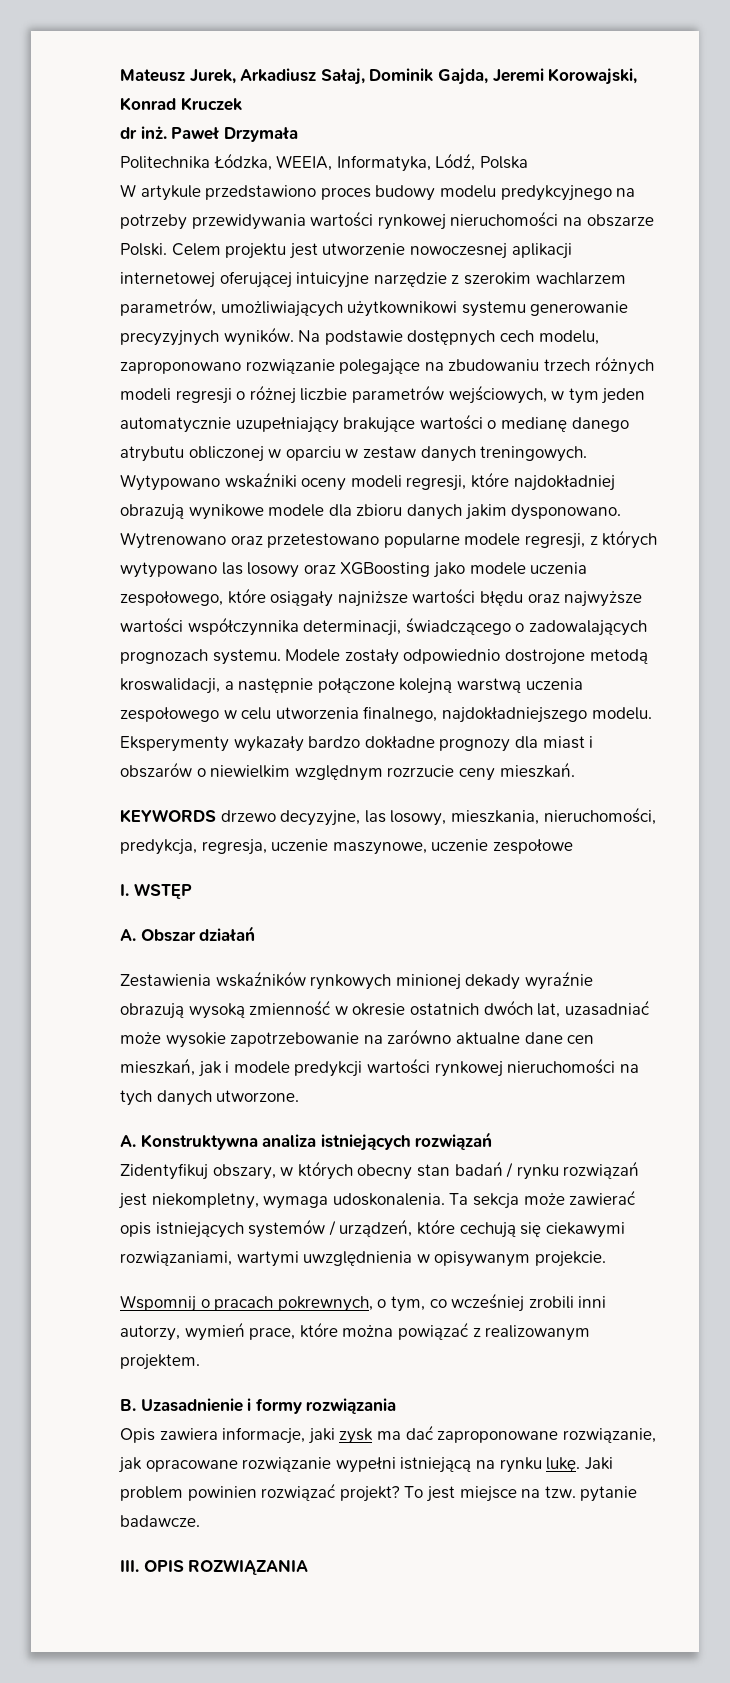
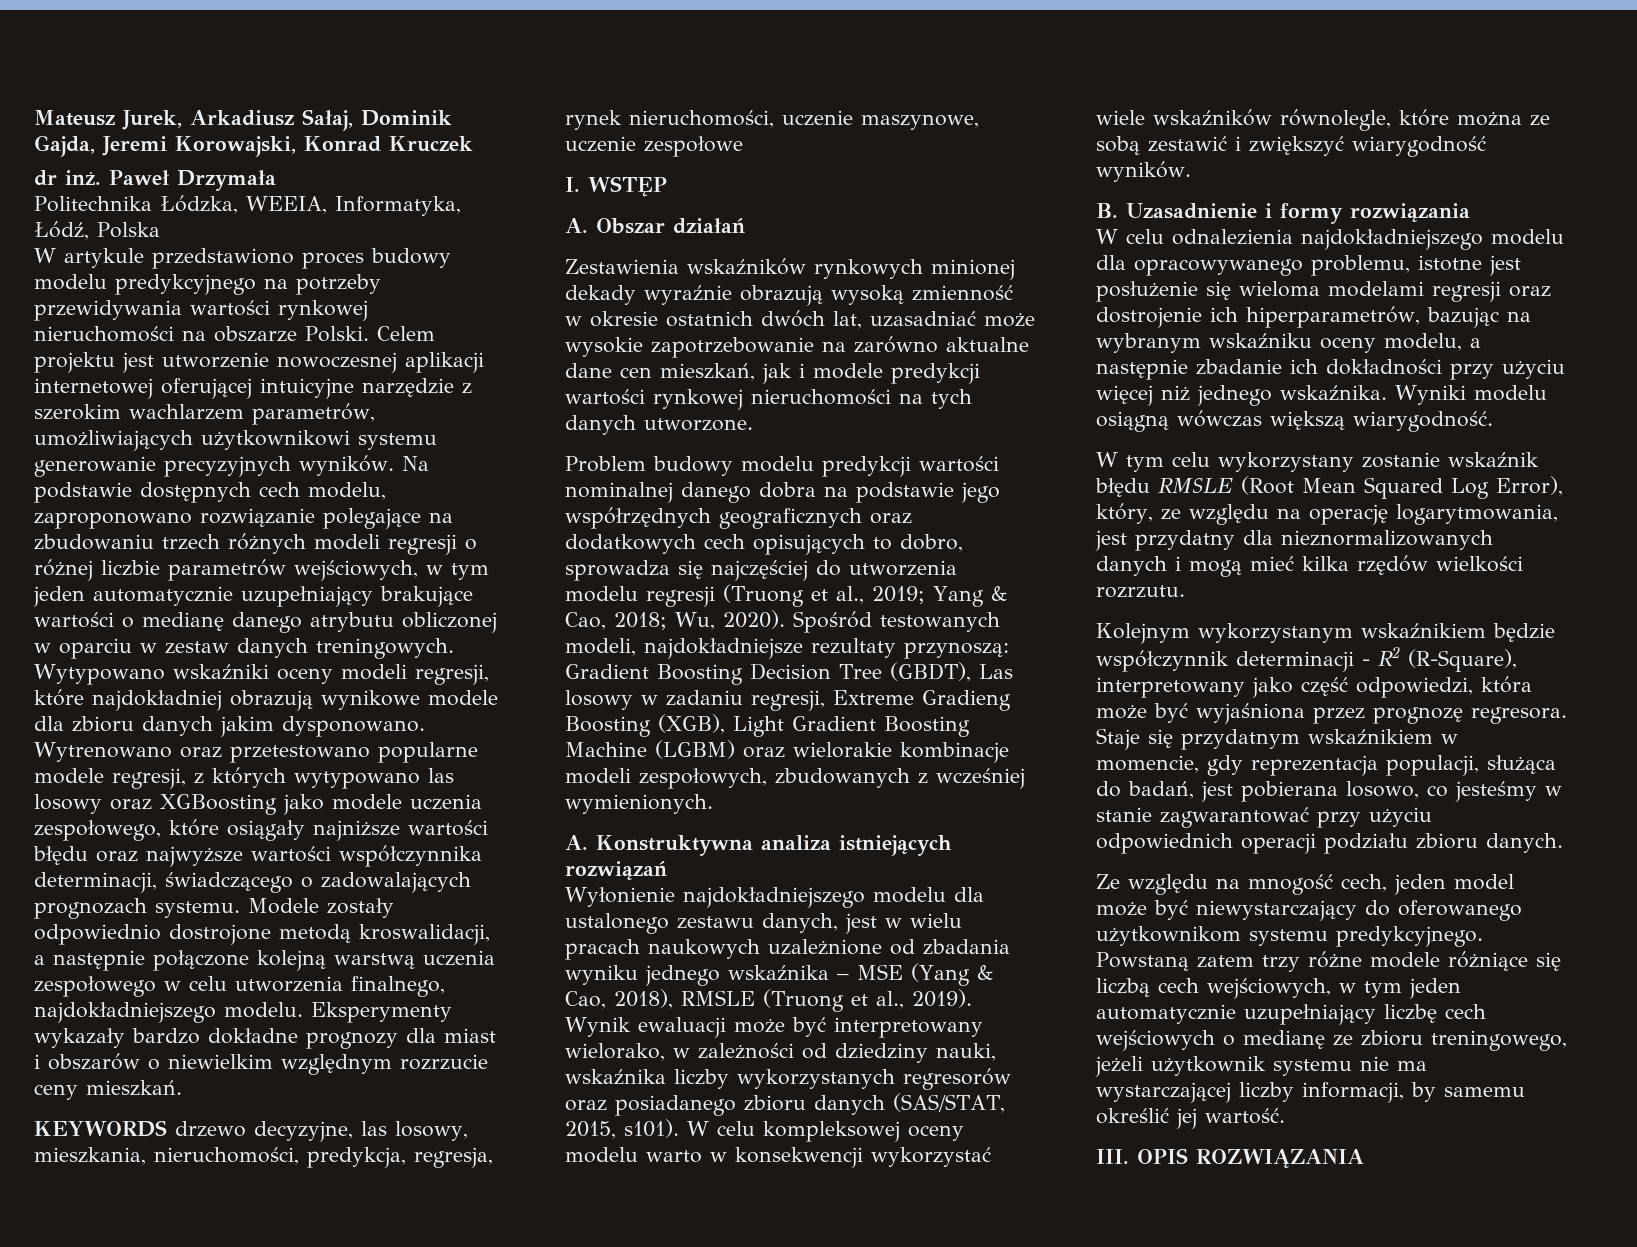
[435,153,476,171] Lódź, -> [34,221,89,240] Łódź,
(267, 847) none -> [565,110,774,130] rynek nieruchomości,
(300, 1096) none -> [565,456,999,477] [565,482,1000,503] [565,507,912,529] [565,534,963,555] [565,560,957,581] [565,584,1007,607] [565,610,1000,633] [565,638,1009,659] [565,662,1013,685] [565,690,1011,711] [565,714,970,737] [565,740,1009,763] [565,768,1025,789] [565,794,713,814] // Problem budowy modelu predykcji wartości nominalnej danego dobra na podstawie jego współrzędnych geograficznych oraz dodatkowych cech opisujących to dobro, sprowadza się najczęściej do utworzenia modelu regresji (Truong et al., 2019; Yang & Cao, 2018; Wu, 2020). Spośród testowanych modeli, najdokładniejsze rezultaty przynoszą: Gradient Boosting Decision Tree (GBDT), Las losowy w zadaniu regresji, Extreme Gradieng Boosting (XGB), Light Gradient Boosting Machine (LGBM) oraz wielorakie kombinacje modeli zespołowych, zbudowanych z wcześniej wymienionych.
[120,1161,640,1180] [118,1190,636,1209] [120,1219,625,1238] [120,1251,606,1267] [120,1293,607,1312] [120,1322,591,1341] [120,1354,200,1370] Zidentyfikuj obszary, w których obecny stan badań / rynku rozwiązań jest niekompletny, wymaga udoskonalenia. Ta sekcja może zawierać opis istniejących systemów / urządzeń, które cechują się ciekawymi rozwiązaniami, wartymi uwzględnienia w opisywanym projekcie. // Wspomnij o pracach pokrewnych, o tym, co wcześniej zrobili inni autorzy, wymień prace, które można powiązać z realizowanym projektem. -> [565,887,984,908] [565,913,962,934] [565,939,1010,960] [565,963,993,986] [565,989,972,1012] [565,1017,983,1038] [565,1043,996,1063] [565,1068,1011,1090] [565,1093,1005,1116] [565,1119,964,1142] [565,1147,991,1168] [1096,109,1550,131] [1096,136,1486,157] [1096,161,1191,182] Wyłonienie najdokładniejszego modelu dla ustalonego zestawu danych, jest w wielu pracach naukowych uzależnione od zbadania wyniku jednego wskaźnika – MSE (Yang & Cao, 2018), RMSLE (Truong et al., 2019). Wynik ewaluacji może być interpretowany wielorako, w zależności od dziedziny nauki, wskaźnika liczby wykorzystanych regresorów oraz posiadanego zbioru danych (SAS/STAT, 2015, s101). W celu kompleksowej oceny modelu warto w konsekwencji wykorzystać wiele wskaźników równolegle, które można ze sobą zestawić i zwiększyć wiarygodność wyników.
[120,1425,656,1444] [118,1457,613,1473] [120,1483,638,1502] [120,1515,200,1527] Opis zawiera informacje, jaki zysk ma dać zaproponowane rozwiązanie, jak opracowane rozwiązanie wypełni istniejącą na rynku lukę. Jaki problem powinien rozwiązać projekt? To jest miejsce na tzw. pytanie badawcze. -> [1096,229,1564,250] [1096,255,1521,276] [1096,281,1551,302] [1096,306,1531,328] [1096,333,1481,353] [1096,359,1565,380] [1096,385,1547,406] [1096,410,1493,432] [1096,452,1539,472] [1095,476,1563,499] [1096,503,1558,525] [1095,530,1493,551] [1096,555,1523,577] [1096,585,1185,598] [1096,623,1555,644] [1096,646,1517,672] [1096,676,1532,698] [1096,703,1567,724] [1096,728,1458,750] [1096,755,1556,776] [1096,781,1562,802] [1096,807,1432,828] [1096,833,1563,854] [1096,874,1514,895] [1096,900,1522,921] [1096,926,1483,947] [1096,951,1561,972] [1096,978,1461,999] [1096,1004,1486,1025] [1096,1030,1567,1051] [1095,1056,1427,1077] [1096,1082,1525,1103] [1096,1108,1285,1129] W celu odnalezienia najdokładniejszego modelu dla opracowywanego problemu, istotne jest posłużenie się wieloma modelami regresji oraz dostrojenie ich hiperparametrów, bazując na wybranym wskaźniku oceny modelu, a następnie zbadanie ich dokładności przy użyciu więcej niż jednego wskaźnika. Wyniki modelu osiągną wówczas większą wiarygodność. // W tym celu wykorzystany zostanie wskaźnik błędu RMSLE (Root Mean Squared Log Error), który, ze względu na operację logarytmowania, jest przydatny dla nieznormalizowanych danych i mogą mieć kilka rzędów wielkości rozrzutu. // Kolejnym wykorzystanym wskaźnikiem będzie współczynnik determinacji - R2 (R-Square), interpretowany jako część odpowiedzi, która może być wyjaśniona przez prognozę regresora. Staje się przydatnym wskaźnikiem w momencie, gdy reprezentacja populacji, służąca do badań, jest pobierana losowo, co jesteśmy w stanie zagwarantować przy użyciu odpowiednich operacji podziału zbioru danych. // Ze względu na mnogość cech, jeden model może być niewystarczający do oferowanego użytkownikom systemu predykcyjnego. Powstaną zatem trzy różne modele różniące się liczbą cech wejściowych, w tym jeden automatycznie uzupełniający liczbę cech wejściowych o medianę ze zbioru treningowego, jeżeli użytkownik systemu nie ma wystarczającej liczby informacji, by samemu określić jej wartość.

